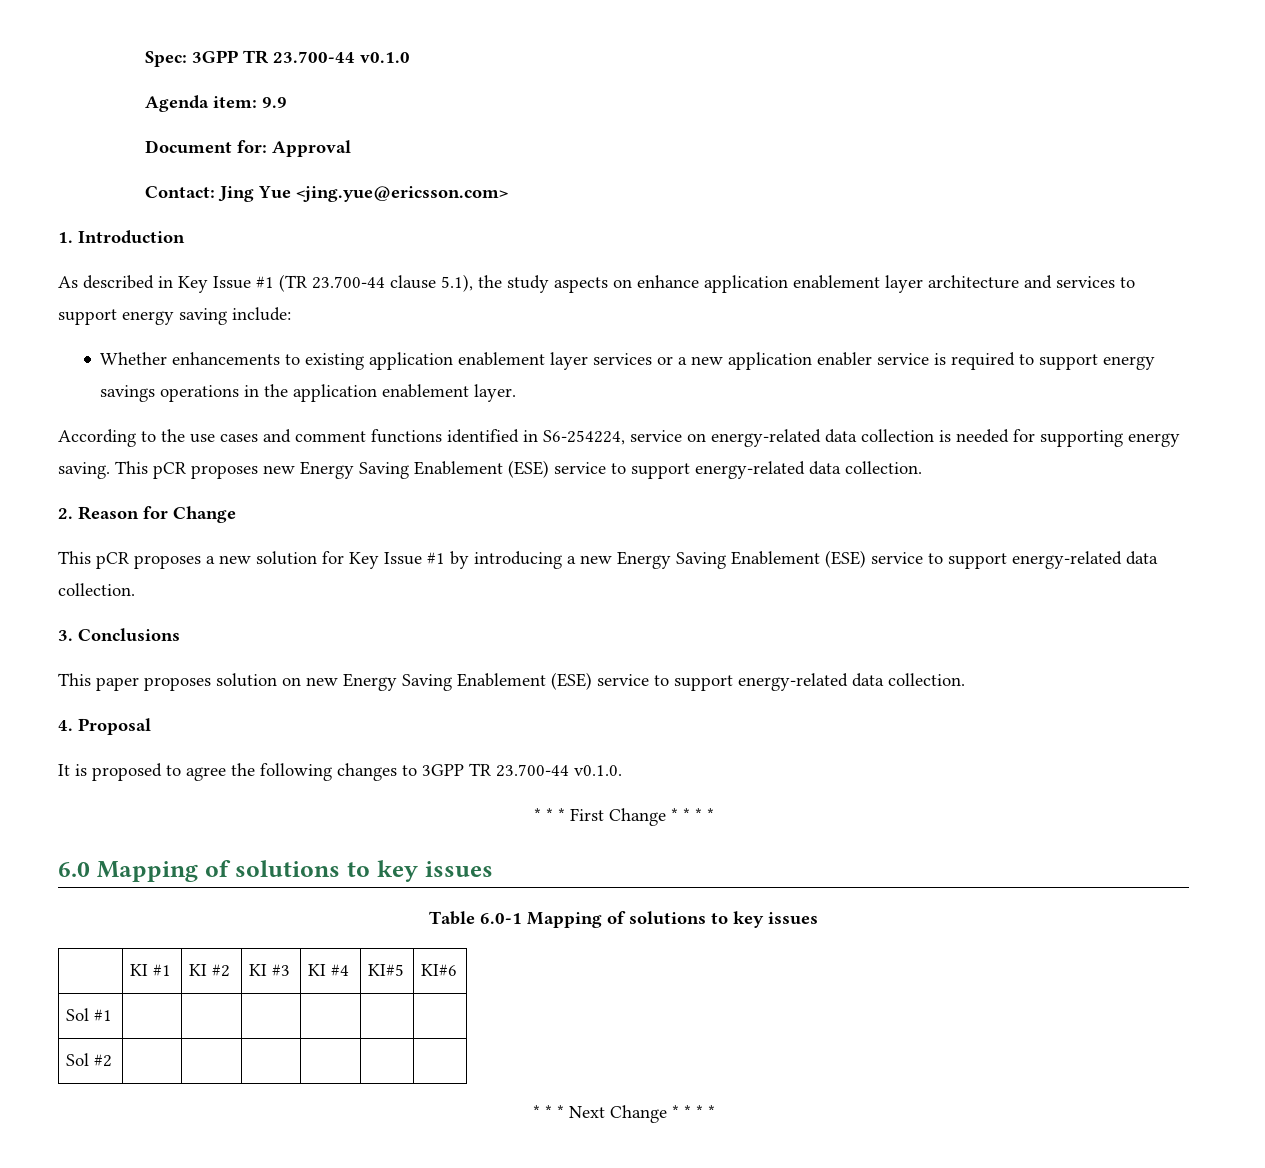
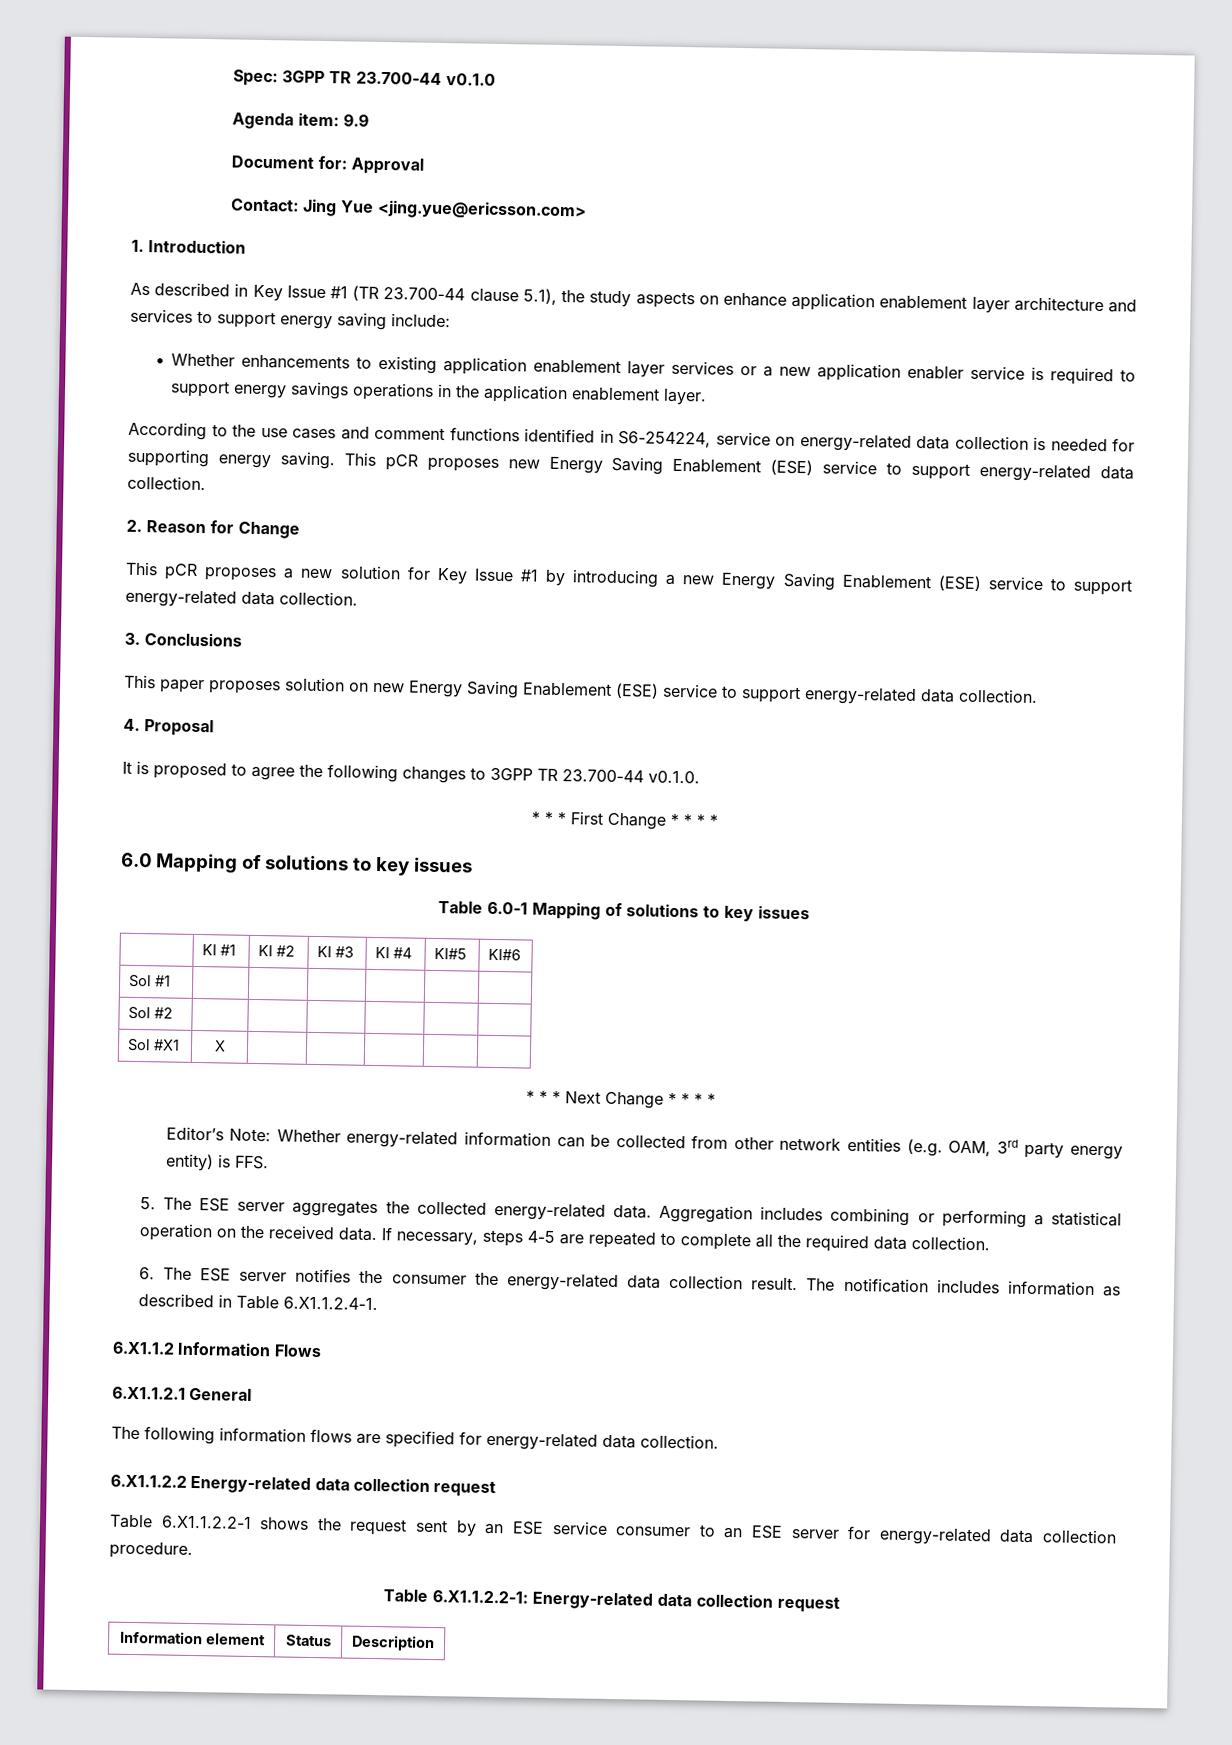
(112, 1060) none -> [127,1038,181,1052] [213,1040,226,1052] // Sol #X1 | X | | | | |
(715, 1111) none -> [165,1126,1124,1160] [164,1153,269,1172] [139,1197,1122,1228] [138,1223,990,1253] [138,1267,1121,1297] [137,1293,378,1311] [112,1341,322,1358] [112,1386,253,1401] [111,1426,719,1451] [110,1474,497,1498] [109,1514,1117,1546] [109,1541,193,1559] [383,1589,840,1613] [119,1630,266,1646] [285,1634,332,1647] [351,1634,435,1652] // Editor’s Note: Whether energy-related information can be collected from other network entities (e.g. OAM, 3rd party energy entity) is FFS. // 5. The ESE server aggregates the collected energy-related data. Aggregation includes combining or performing a statistical operation on the received data. If necessary, steps 4-5 are repeated to complete all the required data collection. // 6. The ESE server notifies the consumer the energy-related data collection result. The notification includes information as described in Table 6.X1.1.2.4-1. // 6.X1.1.2 Information Flows // 6.X1.1.2.1 General // The following information flows are specified for energy-related data collection. // 6.X1.1.2.2 Energy-related data collection request // Table 6.X1.1.2.2-1 shows the request sent by an ESE service consumer to an ESE server for energy-related data collection procedure. // Table 6.X1.1.2.2-1: Energy-related data collection request // Information element | Status | Description

